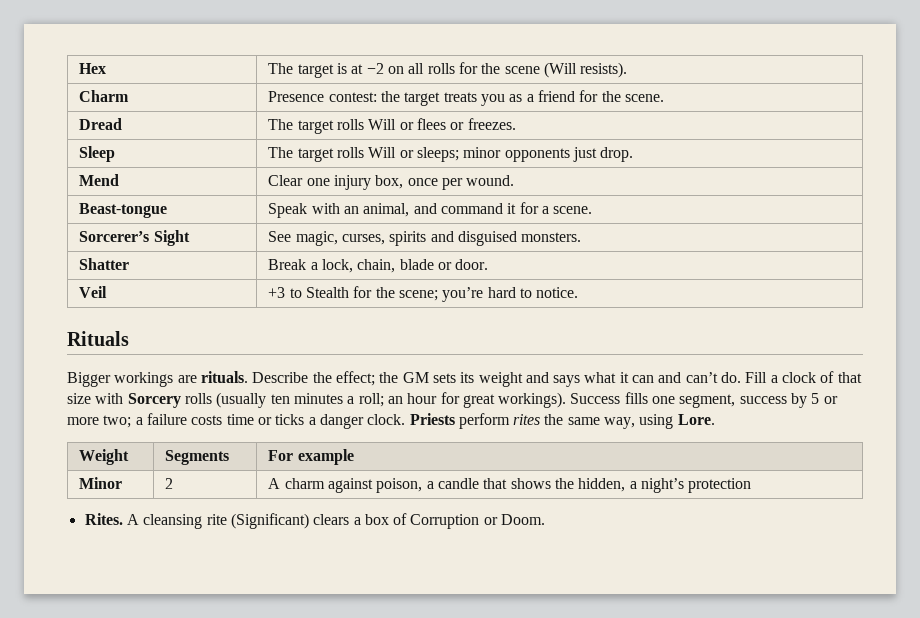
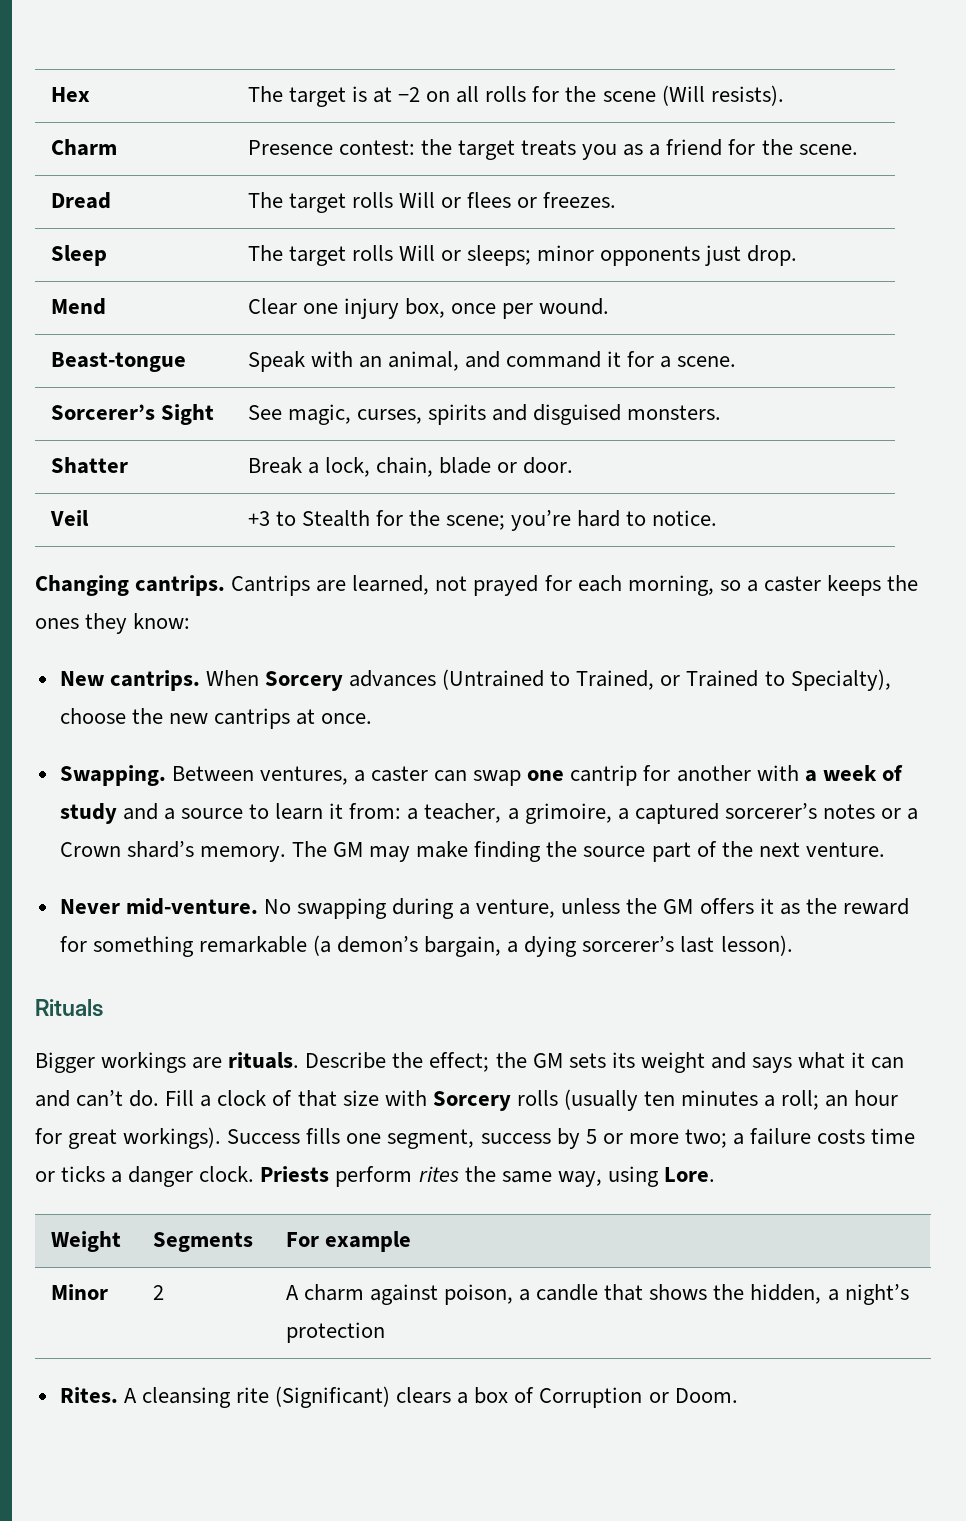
(579, 292) none -> [35,575,919,596] [35,613,191,634] [59,669,891,691] [59,708,373,729] [59,765,903,786] [59,803,919,824] [59,841,885,862] [59,898,909,919] [59,935,793,957] // Changing cantrips. Cantrips are learned, not prayed for each morning, so a caster keeps the ones they know: // New cantrips. When Sorcery advances (Untrained to Trained, or Trained to Specialty), choose the new cantrips at once. // Swapping. Between ventures, a caster can swap one cantrip for another with a week of study and a source to learn it from: a teacher, a grimoire, a captured sorcerer’s notes or a Crown shard’s memory. The GM may make finding the source part of the next venture. // Never mid-venture. No swapping during a venture, unless the GM offers it as the reward for something remarkable (a demon’s bargain, a dying sorcerer’s last lesson).

